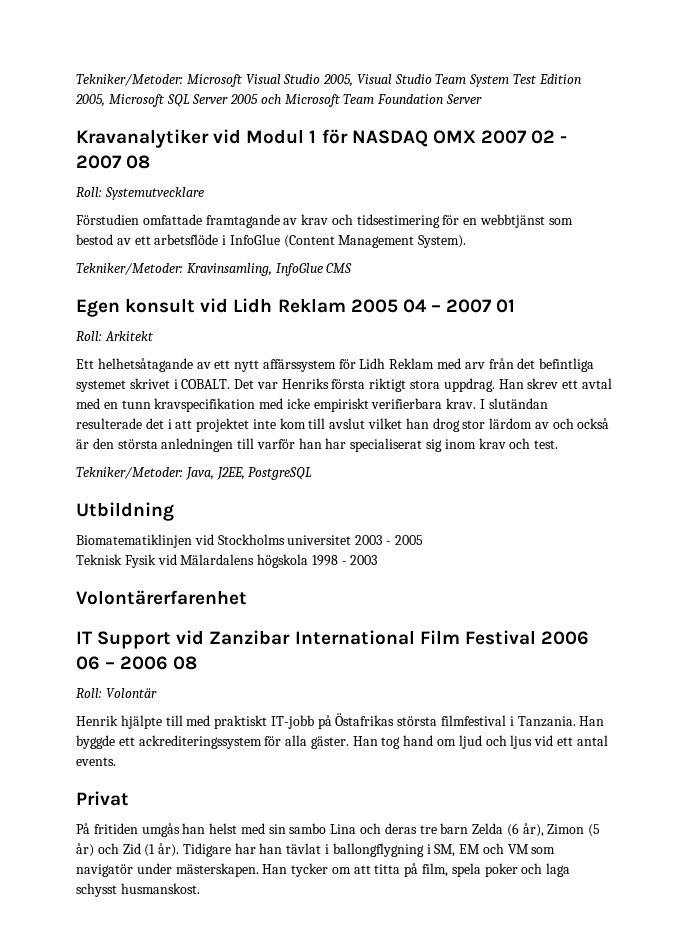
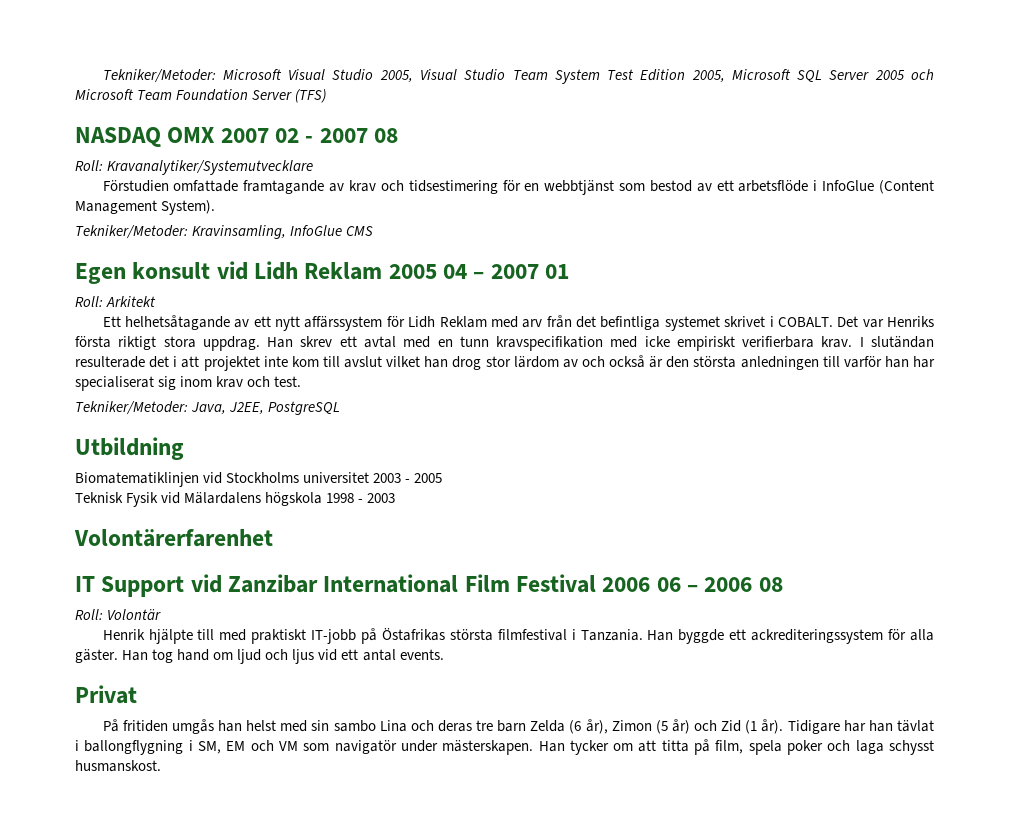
[76,129,348,148] // Kravanalytiker vid Modul 1 för -> [295,89,327,103] (TFS) //
[104,187,204,200] Systemutvecklare -> [107,160,314,175] Kravanalytiker/Systemutvecklare

